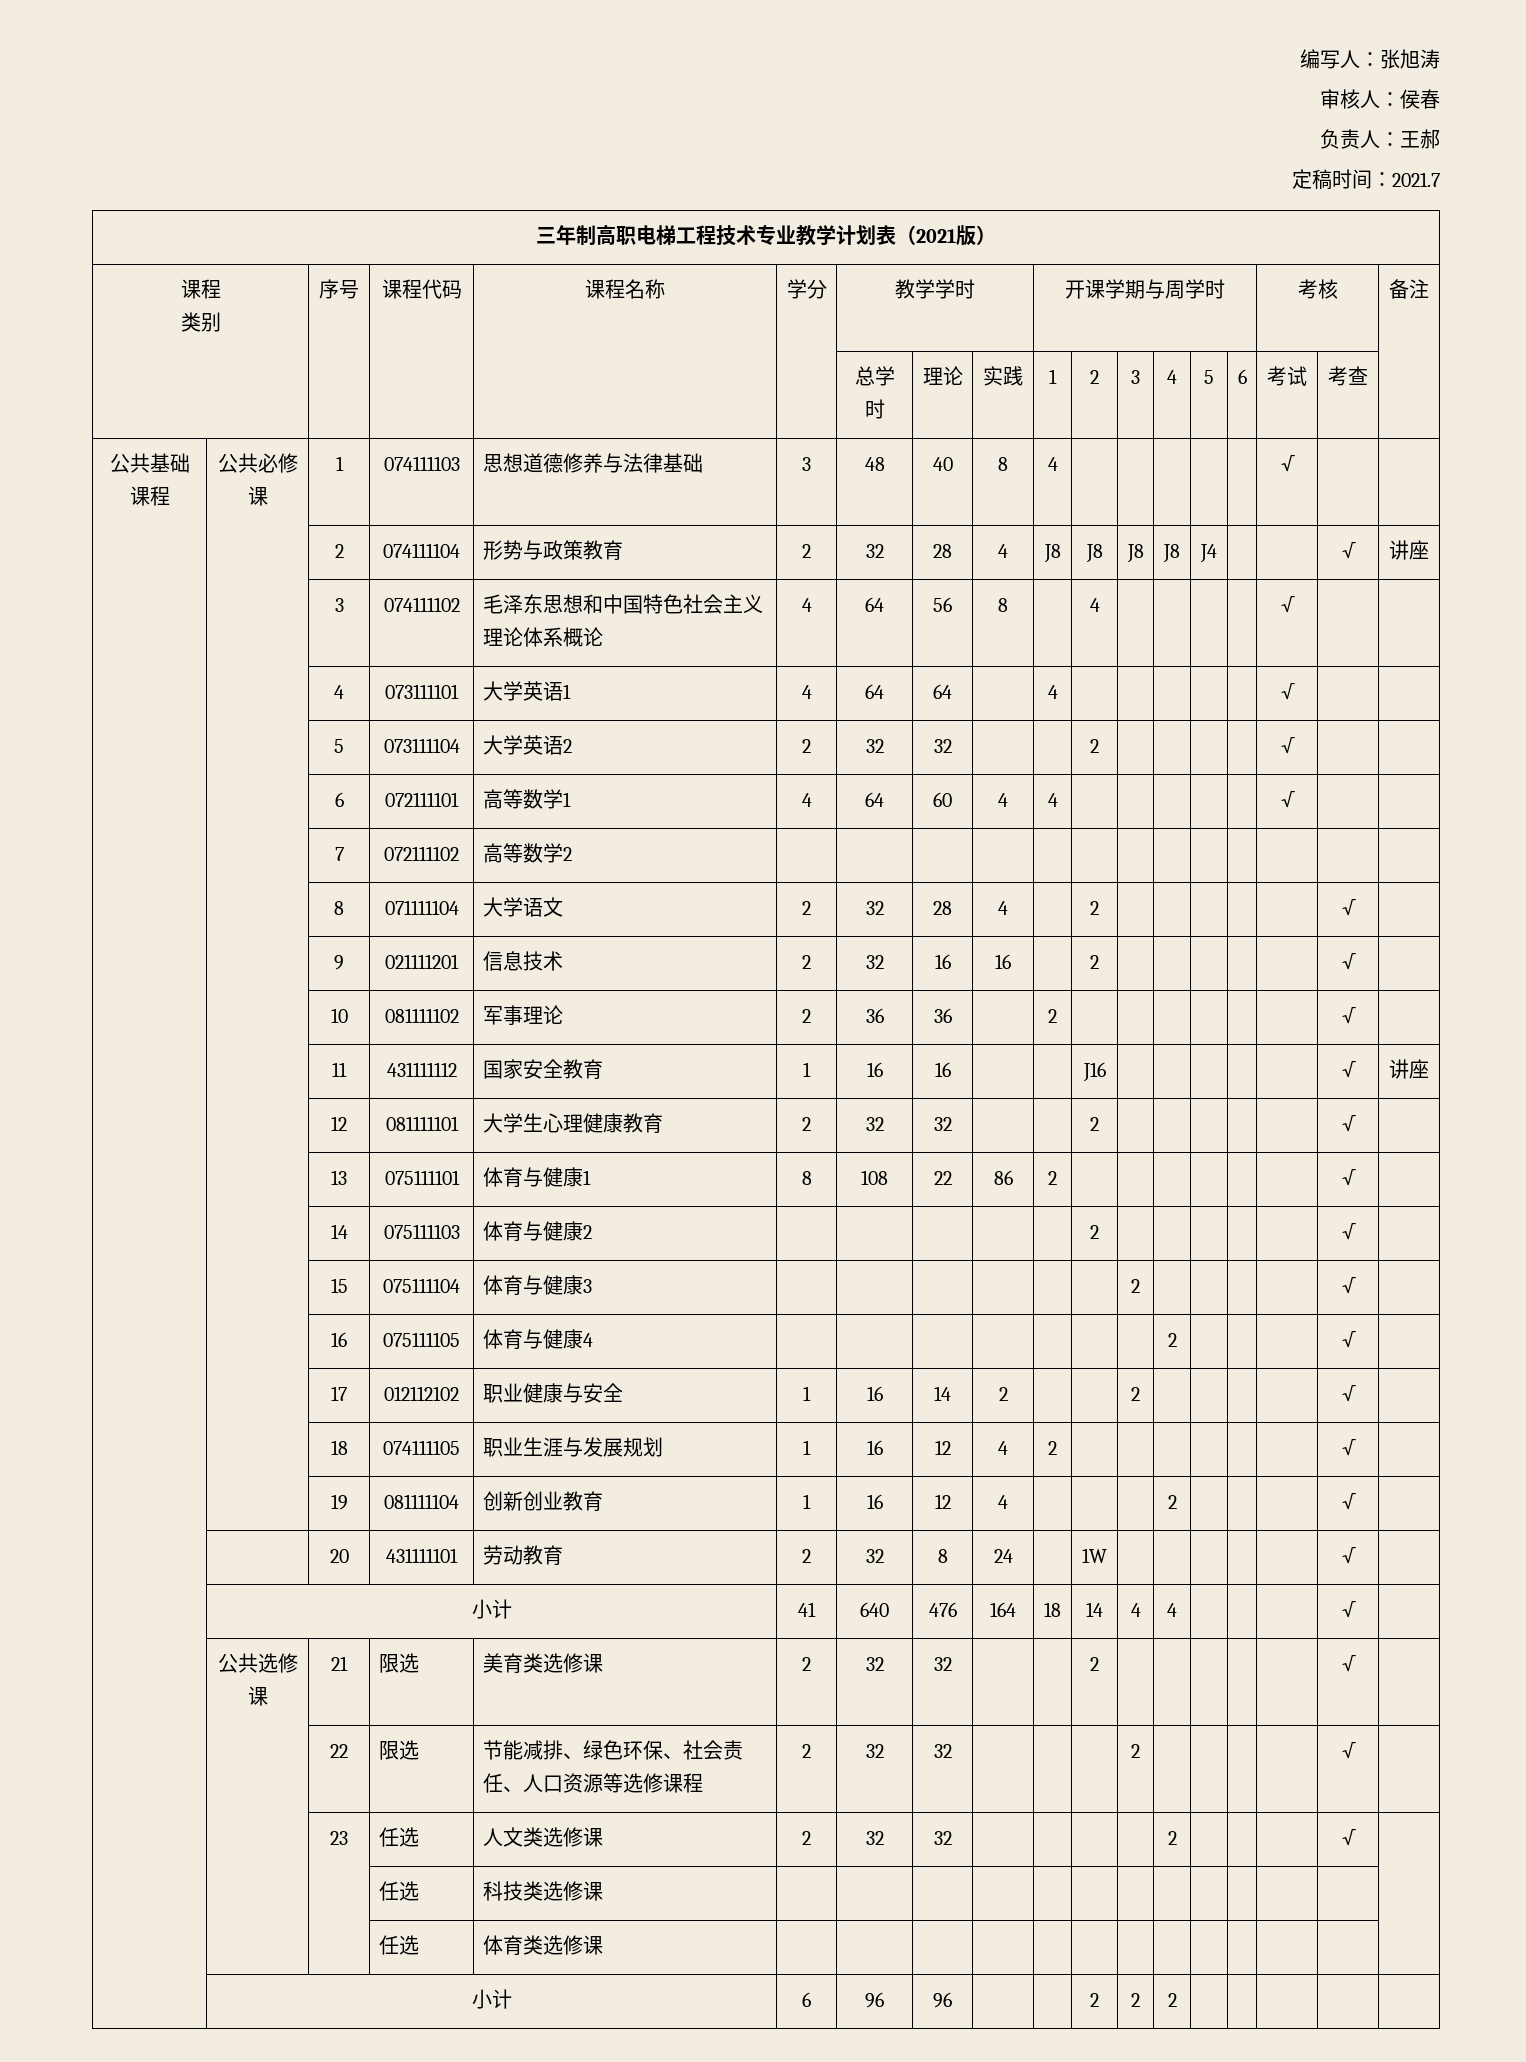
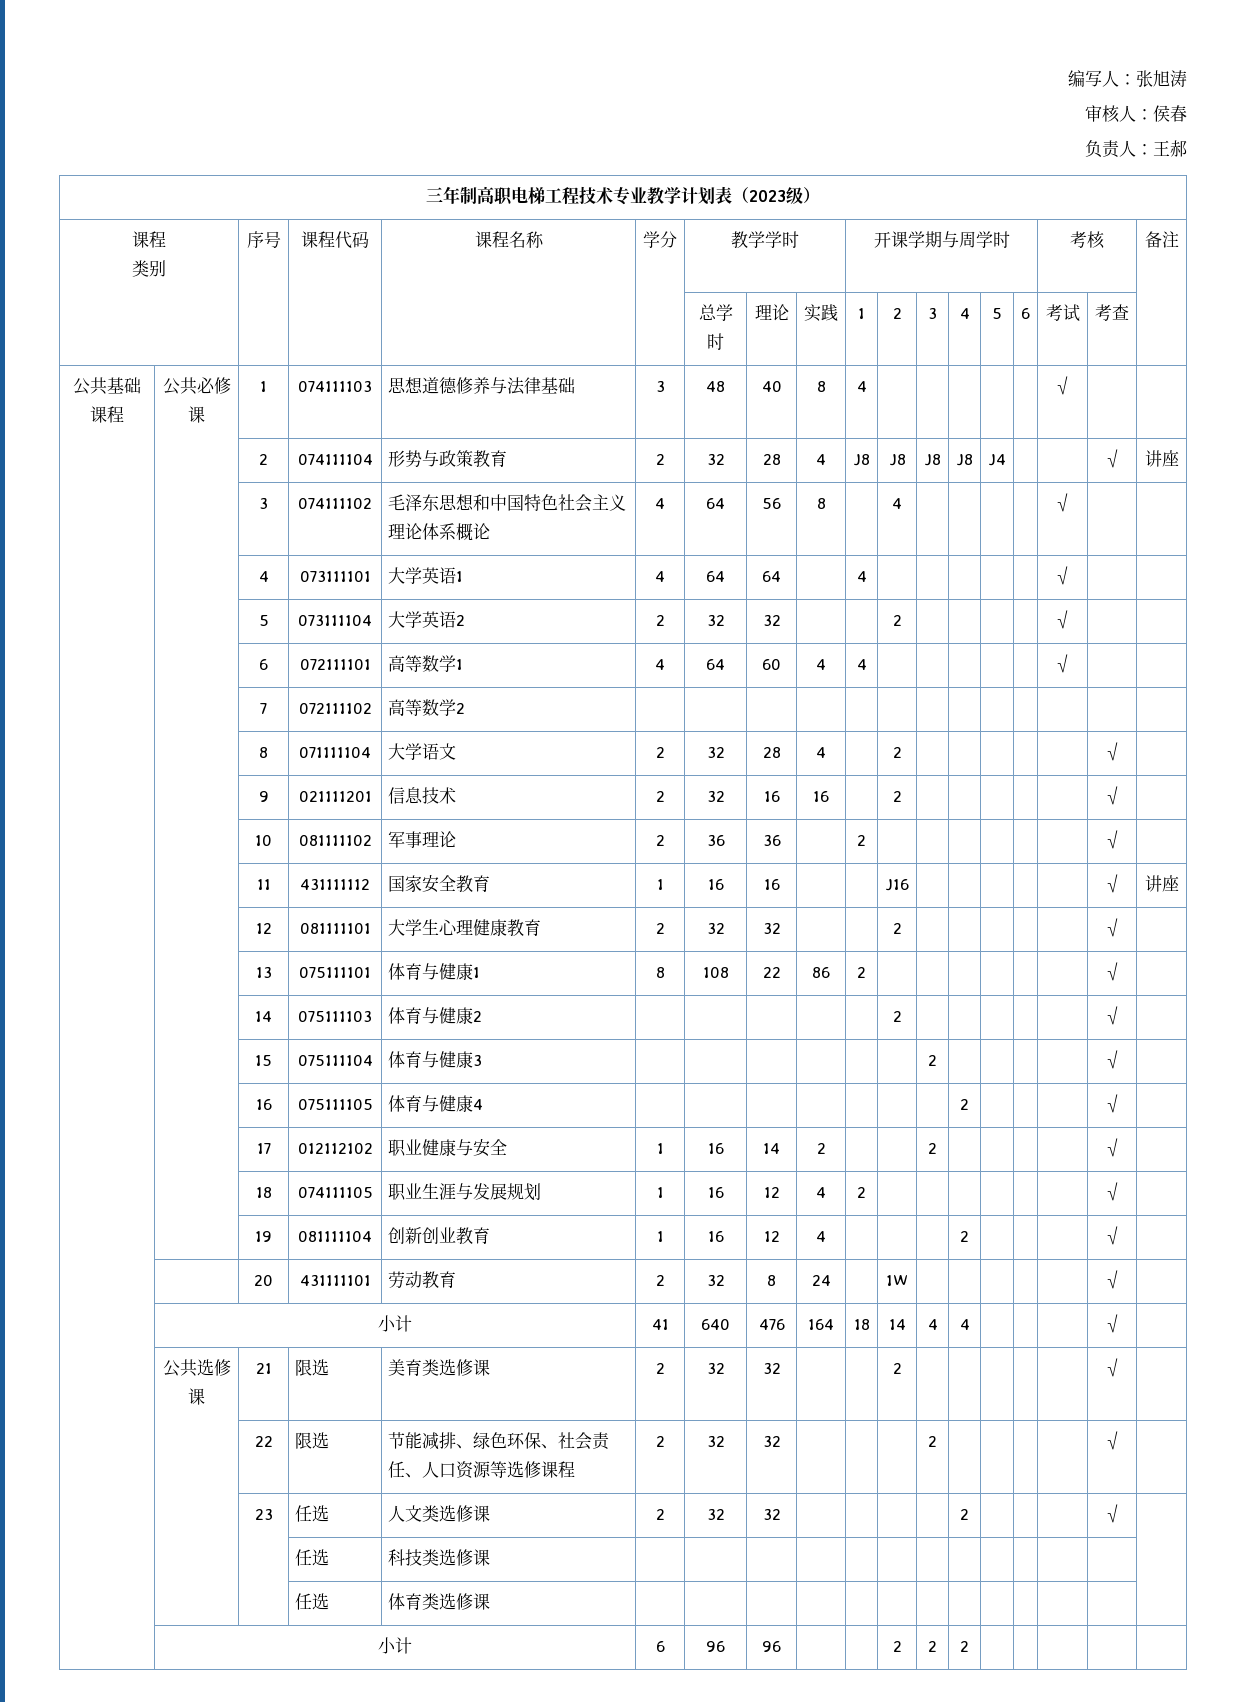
[1292,169,1440,190] // 定稿时间：2021.7 -> (1187, 148) none
[916,225,976,246] 2021版 -> [749,187,803,205] 2023级

